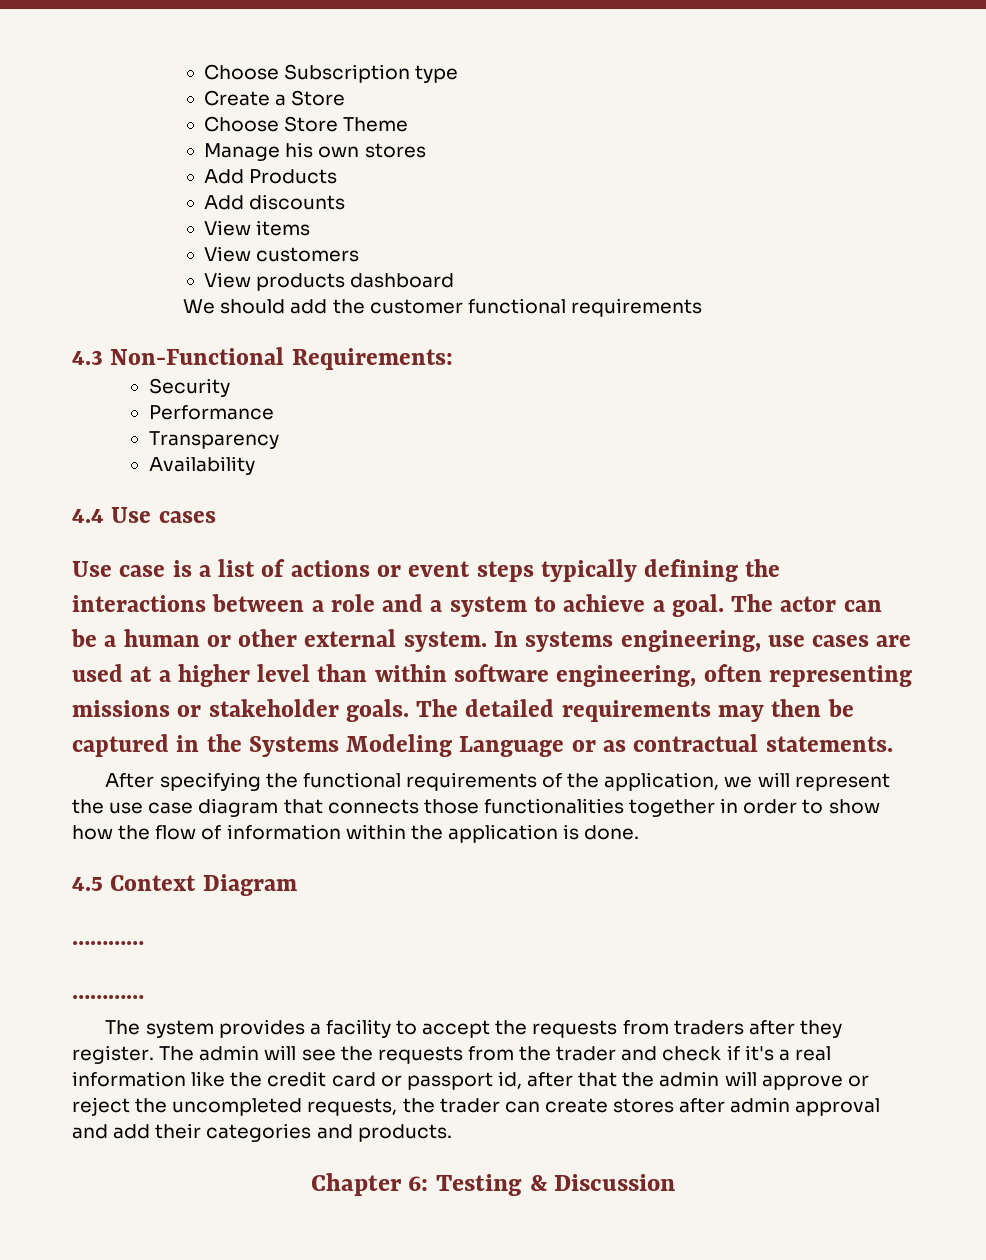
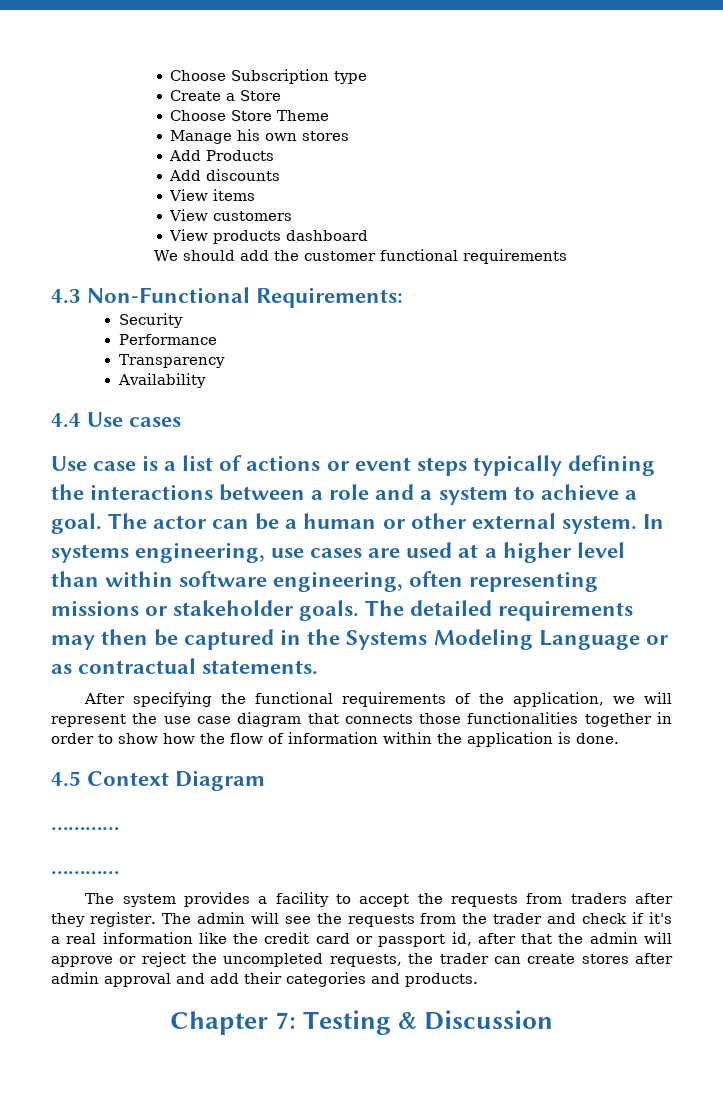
[408,1176,429,1191] 6: -> [274,1012,296,1029] 7:

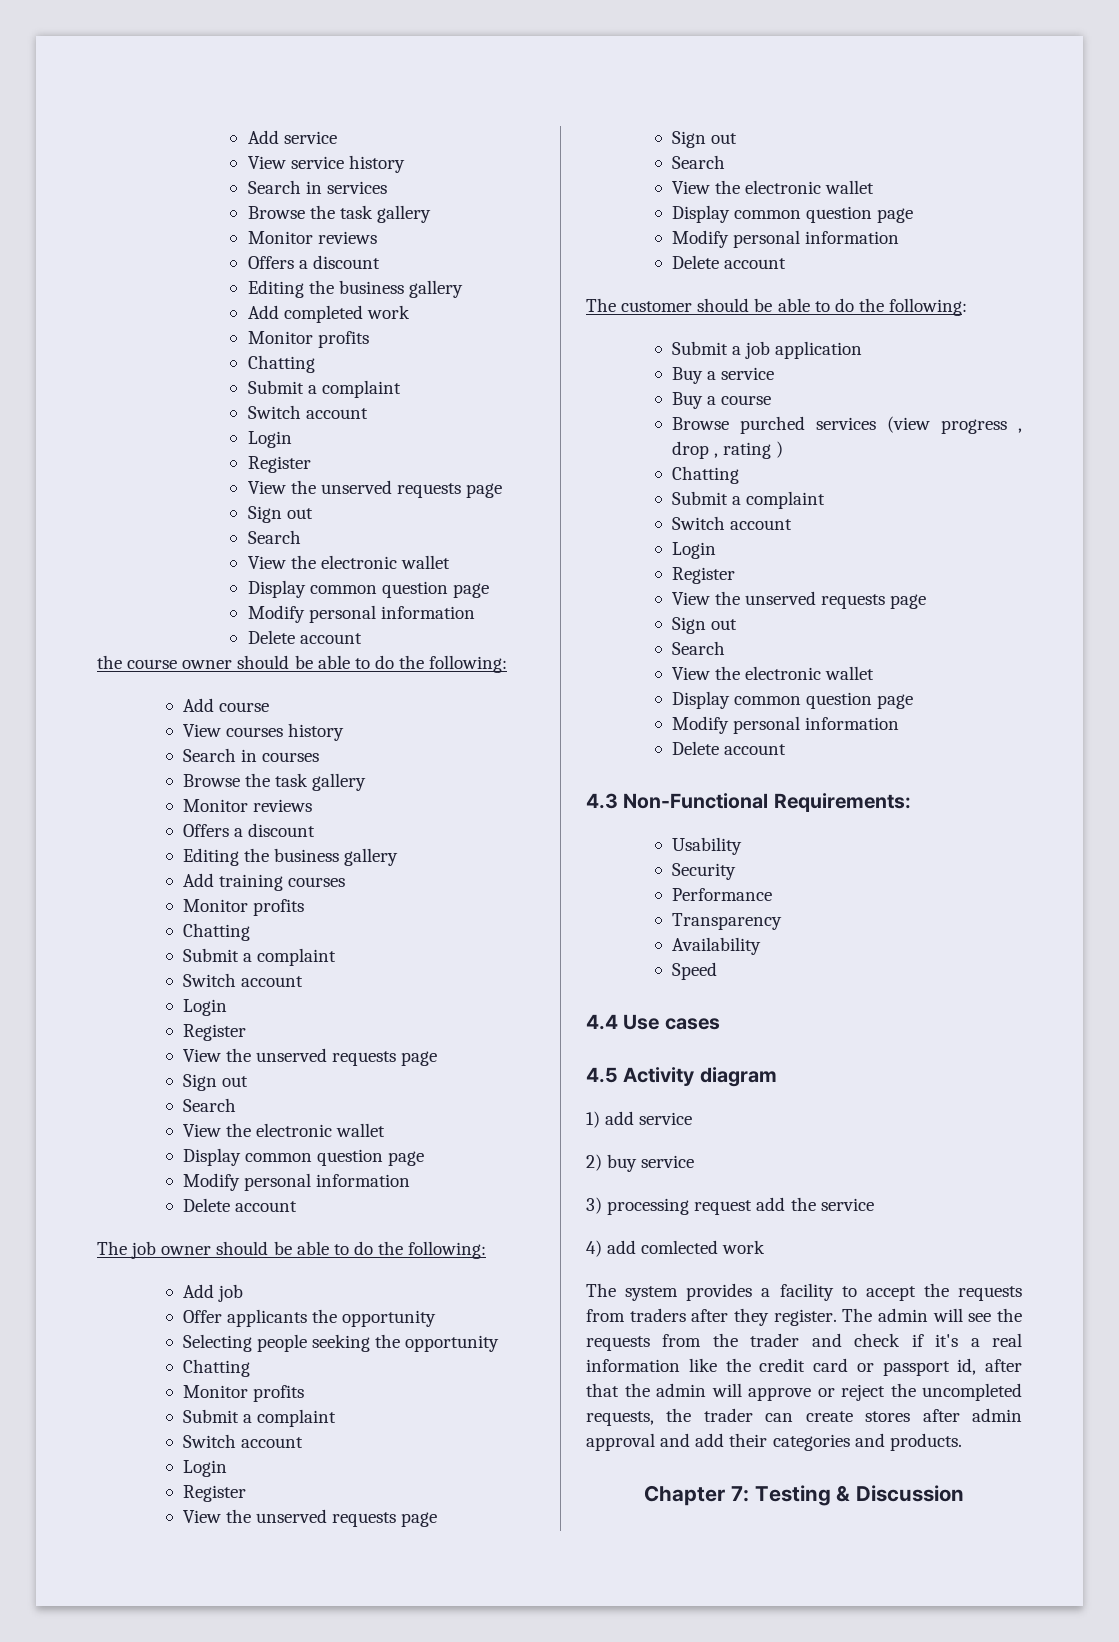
[170,69,368,84] [170,90,282,101] [170,110,330,121] [170,129,350,144] [169,150,275,161] [169,169,281,181] [169,189,256,201] [169,209,293,221] [169,229,369,244] [153,249,567,264] Choose Subscription type // Create a Store // Choose Store Theme // Manage his own stores // Add Products // Add discounts // View items // View customers // View products dashboard // We should add the customer functional requirements -> [247,130,337,144] [247,155,405,173] [247,180,387,194] [247,205,431,223] [247,231,377,244] [247,255,380,269] [247,280,463,298] [247,305,410,323] [247,331,369,348] [247,355,315,373] [247,380,401,398] [247,405,368,419] [247,431,292,448] [247,456,311,473] [247,480,503,498] [247,506,313,523] [247,530,301,544] [247,555,450,569] [247,580,489,598] [247,605,475,623] [247,630,362,644] [97,655,508,673] [182,698,269,712] [182,723,345,741] [182,748,320,762] [182,773,367,791] [182,799,312,812] [182,823,316,837] [182,848,399,866] [182,873,346,891] [182,899,304,916] [182,923,250,941] [182,948,337,966] [182,973,303,987] [182,999,227,1016] [182,1024,246,1041] [182,1048,438,1066] [182,1074,248,1091] [182,1098,236,1112] [182,1123,386,1137] [182,1148,425,1166] [182,1173,411,1191] [182,1198,297,1212] [97,1241,487,1259] [182,1284,243,1302] [182,1309,437,1327] [182,1334,500,1352] [182,1359,250,1377] [182,1385,304,1402] [182,1409,337,1427] [182,1434,303,1448] [182,1460,227,1477] [182,1485,246,1502] [182,1509,438,1527] [671,131,737,148] [671,155,725,169] [671,180,875,194] [671,205,914,223] [671,230,900,248] [671,255,786,269] [586,298,968,316] [671,341,863,359] [671,367,775,384] [671,392,772,409] [671,416,1022,434] [671,441,784,459] [671,466,739,484] [671,491,826,509] [671,516,792,530] [671,542,716,559] [671,567,735,584] [671,591,927,609] [671,617,737,634] [671,641,725,655] [671,666,875,680] [671,691,914,709] [671,716,900,734] [671,741,786,755] Add service // View service history // Search in services // Browse the task gallery // Monitor reviews // Offers a discount // Editing the business gallery // Add completed work // Monitor profits // Chatting // Submit a complaint // Switch account // Login // Register // View the unserved requests page // Sign out // Search // View the electronic wallet // Display common question page // Modify personal information // Delete account // the course owner should be able to do the following: // Add course // View courses history // Search in courses // Browse the task gallery // Monitor reviews // Offers a discount // Editing the business gallery // Add training courses // Monitor profits // Chatting // Submit a complaint // Switch account // Login // Register // View the unserved requests page // Sign out // Search // View the electronic wallet // Display common question page // Modify personal information // Delete account // The job owner should be able to do the following: // Add job // Offer applicants the opportunity // Selecting people seeking the opportunity // Chatting // Monitor profits // Submit a complaint // Switch account // Login // Register // View the unserved requests page // Sign out // Search // View the electronic wallet // Display common question page // Modify personal information // Delete account // The customer should be able to do the following: // Submit a job application // Buy a service // Buy a course // Browse purched services (view progress , drop , rating ) // Chatting // Submit a complaint // Switch account // Login // Register // View the unserved requests page // Sign out // Search // View the electronic wallet // Display common question page // Modify personal information // Delete account
(404, 297) none -> [671,837,742,855] // Usability
(206, 380) none -> [671,962,717,980] // Speed
[51,455,655,476] [51,484,637,505] [51,513,664,534] [51,542,625,563] [51,571,599,592] [51,600,634,621] [51,629,669,650] [51,658,319,675] [84,692,673,707] [51,712,672,727] [51,732,619,747] [51,770,266,791] [51,827,119,831] [51,871,119,875] Use case is a list of actions or event steps typically defining the interactions between a role and a system to achieve a goal. The actor can be a human or other external system. In systems engineering, use cases are used at a higher level than within software engineering, often representing missions or stakeholder goals. The detailed requirements may then be captured in the Systems Modeling Language or as contractual statements. // After specifying the functional requirements of the application, we will represent the use case diagram that connects those functionalities together in order to show how the flow of information within the application is done. // 4.5 Context Diagram // ………… // ………… -> [586,1067,777,1087] [586,1111,693,1128] [586,1154,695,1172] [586,1197,874,1215] [586,1240,766,1257] 4.5 Activity diagram // 1) add service // 2) buy service // 3) processing request add the service // 4) add comlected work

